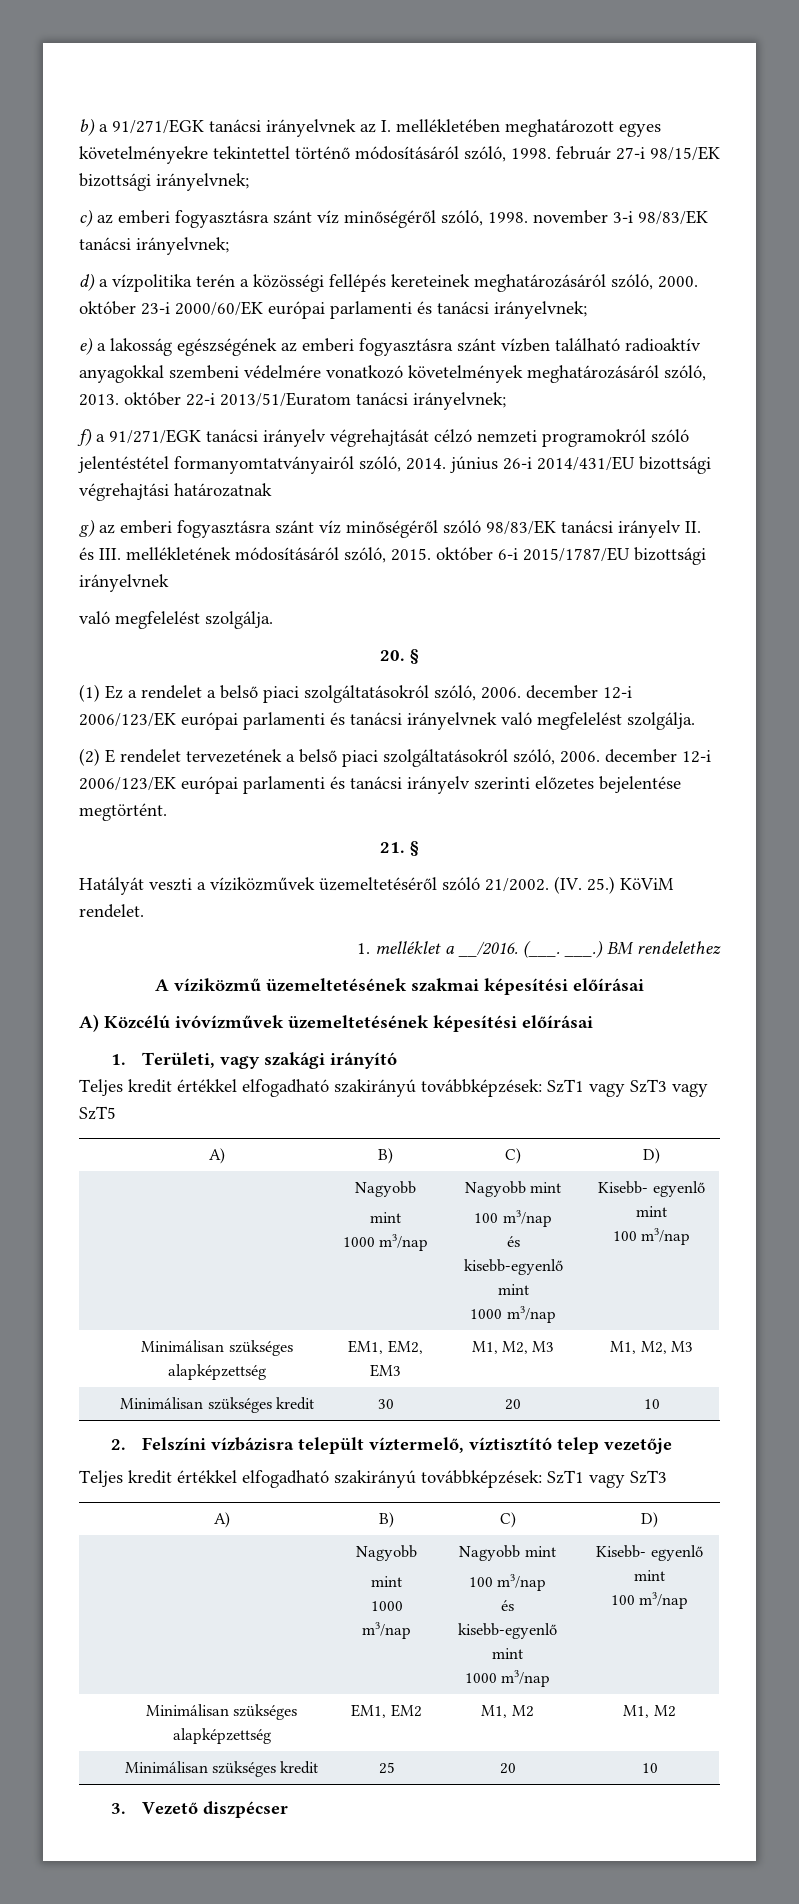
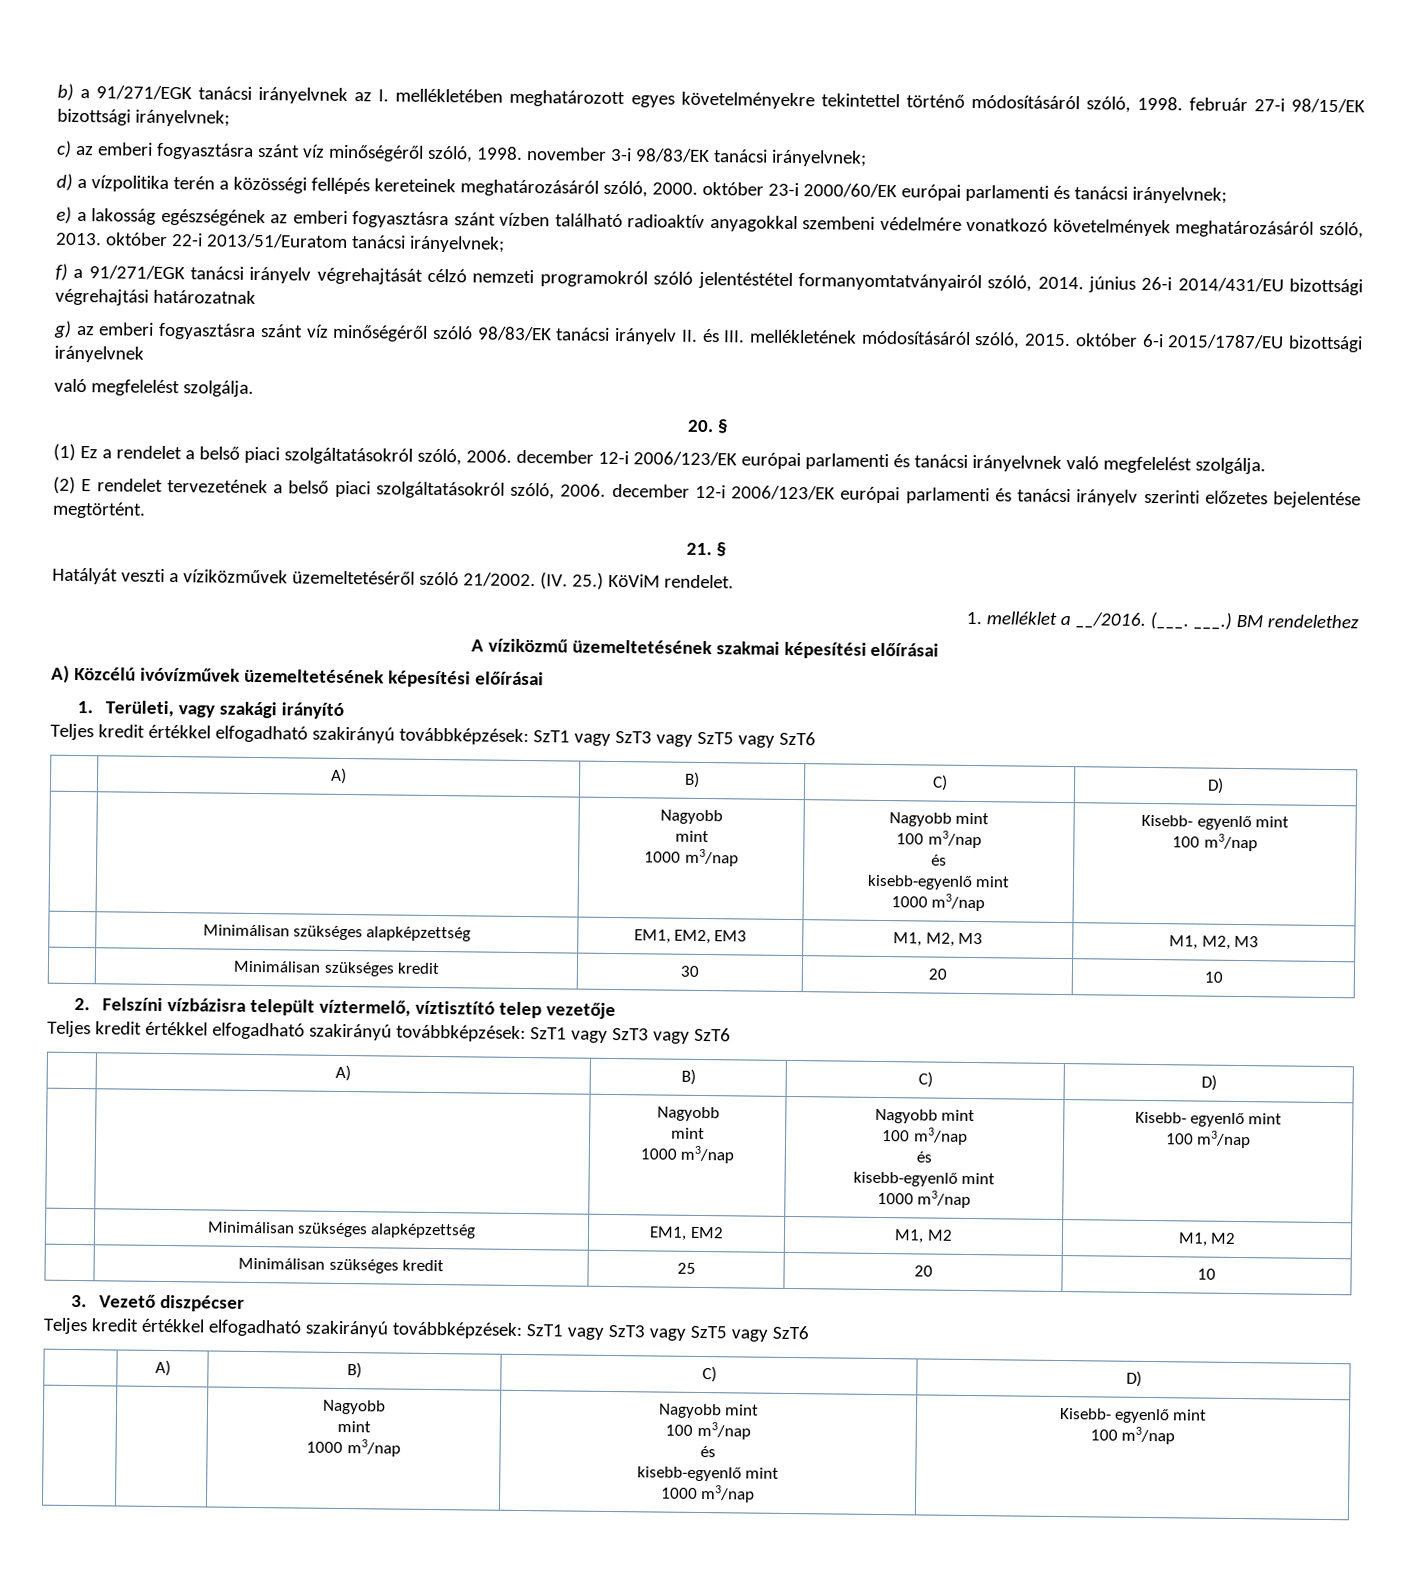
(116, 1113) none -> [737,731,816,748] vagy SzT6
(667, 1477) none -> [652,1027,731,1044] vagy SzT6
(289, 1809) none -> [43,1317,809,1342] [154,1359,171,1377] [347,1362,362,1379] [701,1366,717,1383] [1125,1370,1142,1387] [322,1399,386,1415] [336,1420,371,1433] [306,1439,401,1457] [657,1403,760,1419] [665,1421,751,1440] [700,1446,717,1458] [636,1466,780,1482] [660,1485,756,1503] [1058,1408,1208,1424] [1089,1426,1176,1445] // Teljes kredit értékkel elfogadható szakirányú továbbképzések: SzT1 vagy SzT3 vagy SzT5 vagy SzT6 // | A) | B) | C) | D) // | | Nagyobb // mint // 1000 m3/nap | Nagyobb mint // 100 m3/nap // és // kisebb-egyenlő mint // 1000 m3/nap | Kisebb- egyenlő mint // 100 m3/nap

